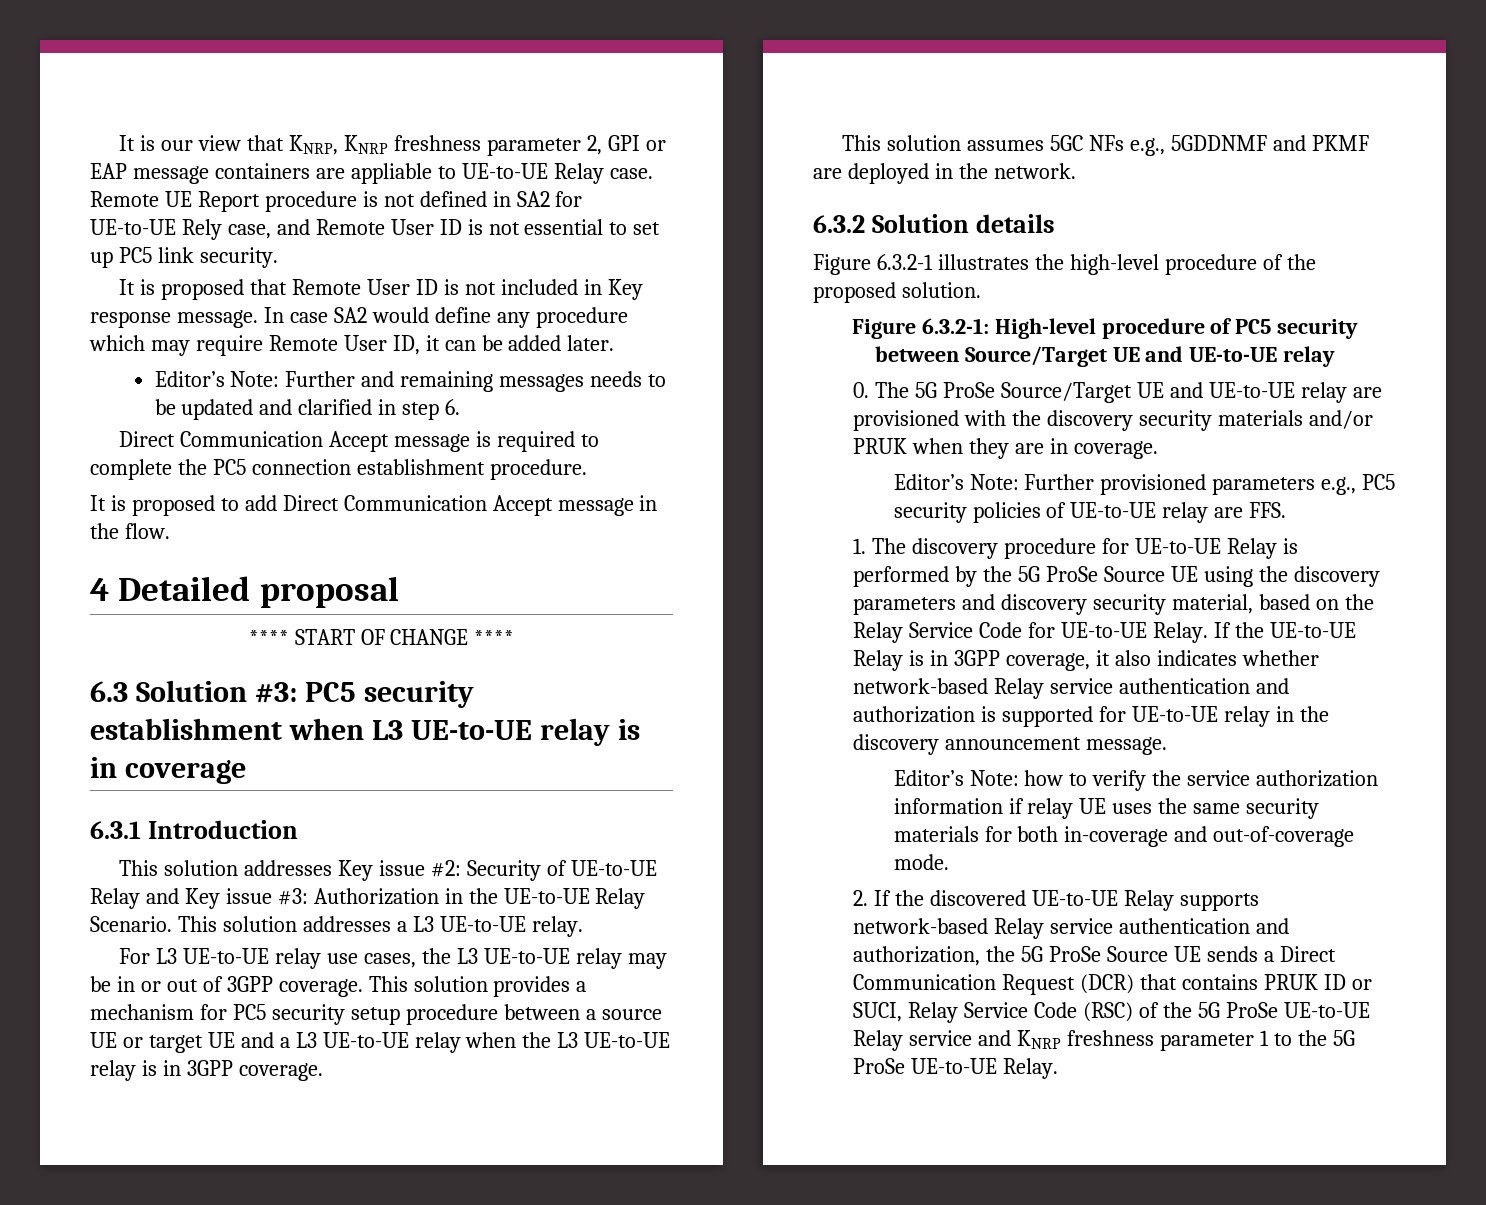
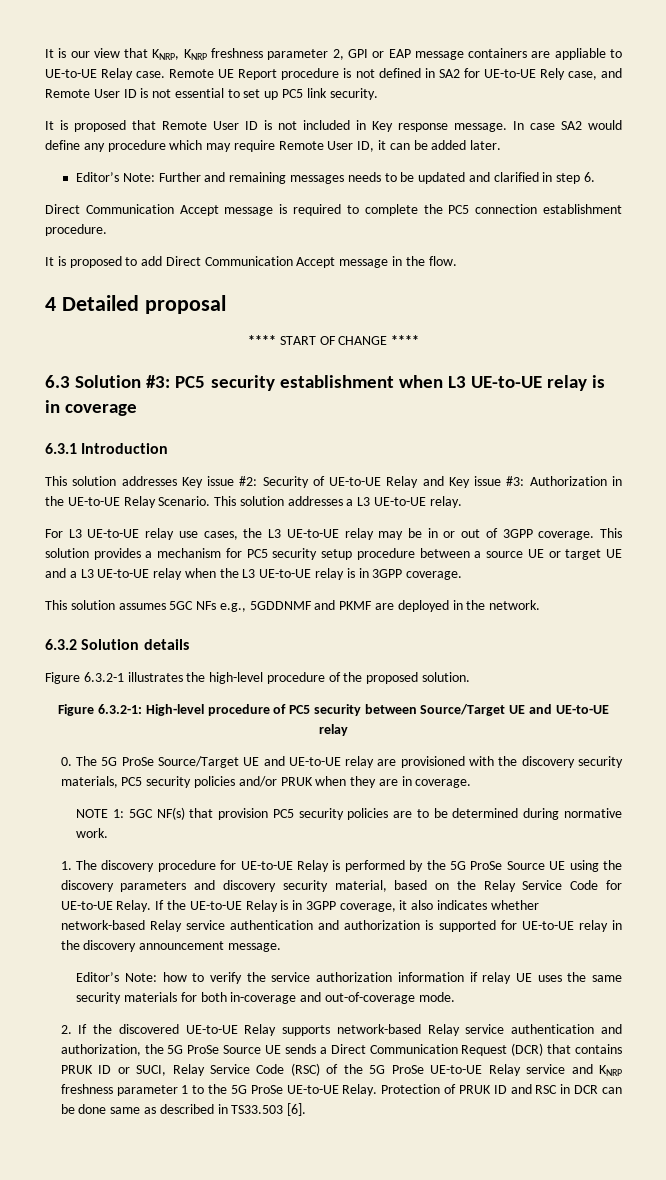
[1218,410,1304,426] materials -> [60,776,236,788] materials, PC5 security policies
[893,474,1396,495] [893,502,1287,523] Editor’s Note: Further provisioned parameters e.g., PC5 security policies of UE-to-UE relay are FFS. -> [76,807,622,820] [76,828,109,838] NOTE 1: 5GC NF(s) that provision PC5 security policies are to be determined during normative work.
(1059, 1068) none -> [381,1084,623,1094] [60,1103,307,1116] Protection of PRUK ID and RSC in DCR can be done same as described in TS33.503 [6].

